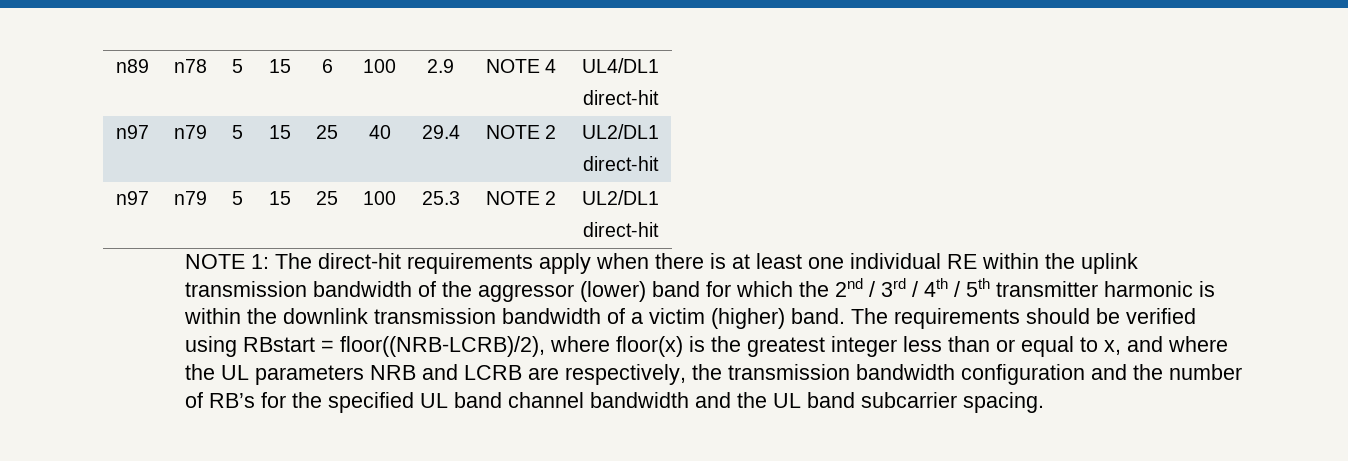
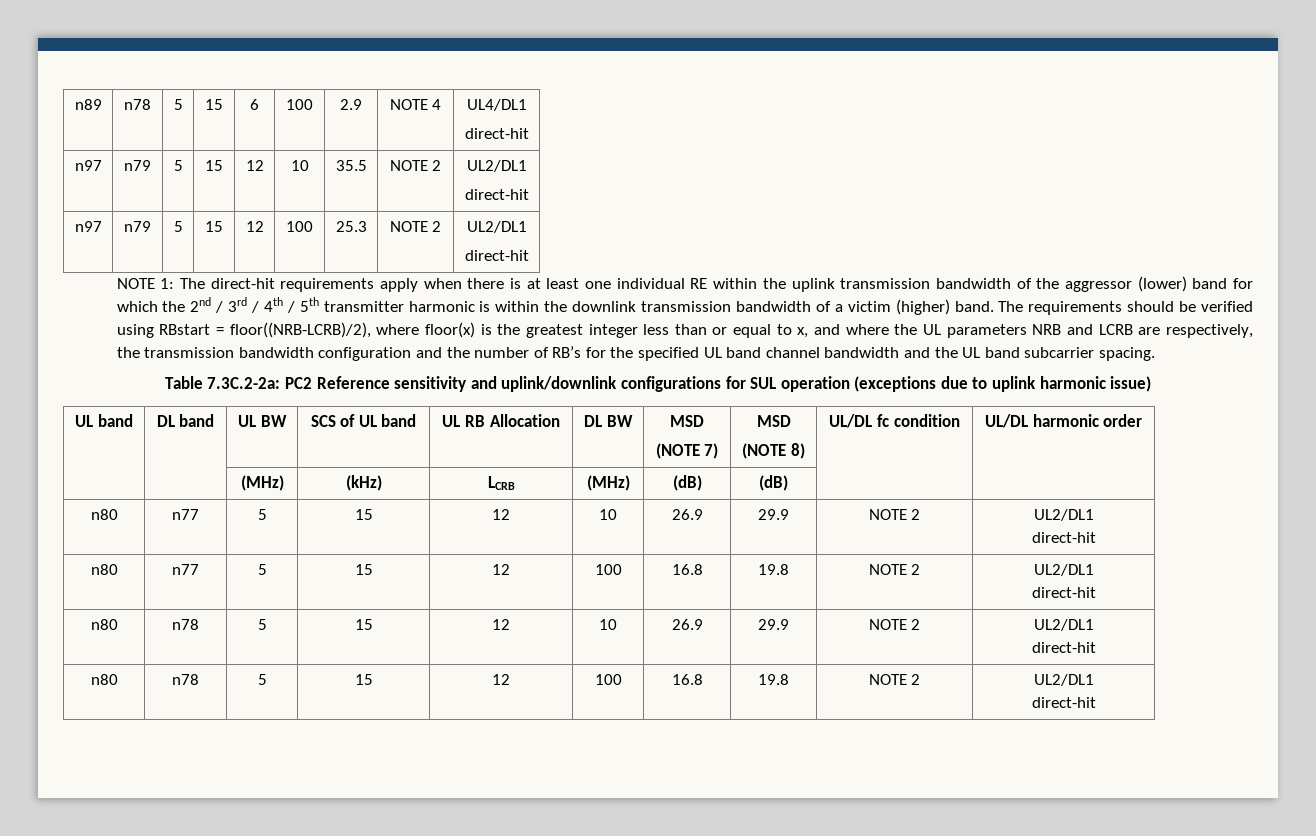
[316,125,338,139] [368,125,391,139] [421,125,460,139] 25 | 40 | 29.4 -> [245,160,264,171] [290,160,309,171] [335,160,367,171] 12 | 10 | 35.5
[316,191,338,205] 25 -> [245,221,264,232] 12
(1045, 402) none -> [164,376,1152,392] [75,414,133,427] [156,414,215,427] [238,415,287,427] [310,414,417,427] [442,414,560,427] [584,415,633,427] [670,415,704,427] [655,443,719,459] [756,415,791,427] [742,443,805,459] [829,414,960,428] [984,414,1143,428] [240,475,284,491] [345,475,382,491] [487,476,515,490] [586,475,630,491] [672,475,702,491] [759,475,788,491] [90,509,118,520] [172,509,199,520] [257,509,267,520] [354,509,373,520] [492,509,510,520] [599,509,617,520] [671,509,703,520] [758,509,789,520] [868,509,921,520] [1033,509,1094,521] [1031,532,1096,543] [90,564,118,575] [172,564,199,575] [257,564,267,575] [354,564,373,575] [492,564,510,575] [594,564,622,575] [671,564,703,575] [758,564,789,575] [868,564,921,575] [1033,564,1094,576] [1031,587,1096,598] [90,619,118,630] [172,619,199,630] [257,619,267,630] [354,619,373,630] [492,619,510,630] [599,619,617,630] [671,619,703,630] [758,619,789,630] [868,619,921,630] [1033,619,1094,631] [1031,642,1096,653] [90,674,118,685] [172,674,199,685] [257,674,267,685] [354,674,373,685] [492,674,510,685] [594,674,622,685] [671,674,703,685] [758,674,789,685] [868,674,921,685] [1033,674,1094,686] [1031,697,1096,708] // Table 7.3C.2-2a: PC2 Reference sensitivity and uplink/downlink configurations for SUL operation (exceptions due to uplink harmonic issue) // UL band | DL band | UL BW | SCS of UL band | UL RB Allocation | DL BW | MSD // (NOTE 7) | MSD // (NOTE 8) | UL/DL fc condition | UL/DL harmonic order // | | (MHz) | (kHz) | LCRB | (MHz) | (dB) | (dB) | | // n80 | n77 | 5 | 15 | 12 | 10 | 26.9 | 29.9 | NOTE 2 | UL2/DL1 // direct-hit // n80 | n77 | 5 | 15 | 12 | 100 | 16.8 | 19.8 | NOTE 2 | UL2/DL1 // direct-hit // n80 | n78 | 5 | 15 | 12 | 10 | 26.9 | 29.9 | NOTE 2 | UL2/DL1 // direct-hit // n80 | n78 | 5 | 15 | 12 | 100 | 16.8 | 19.8 | NOTE 2 | UL2/DL1 // direct-hit

